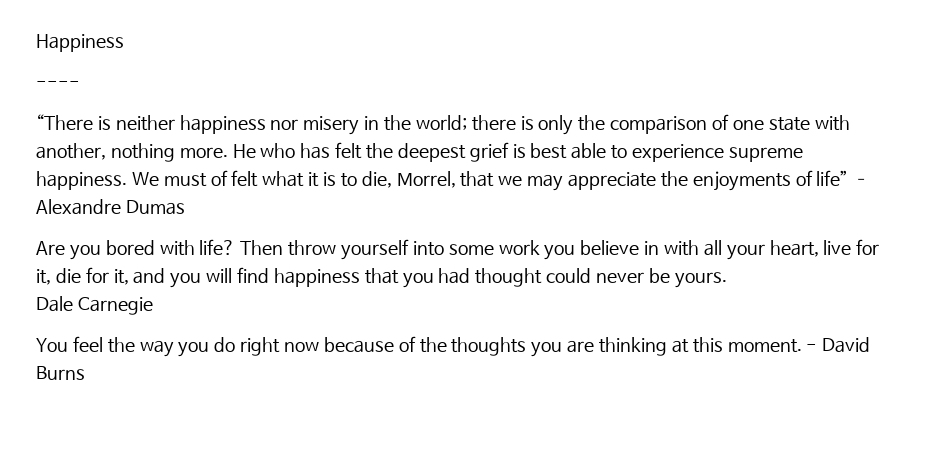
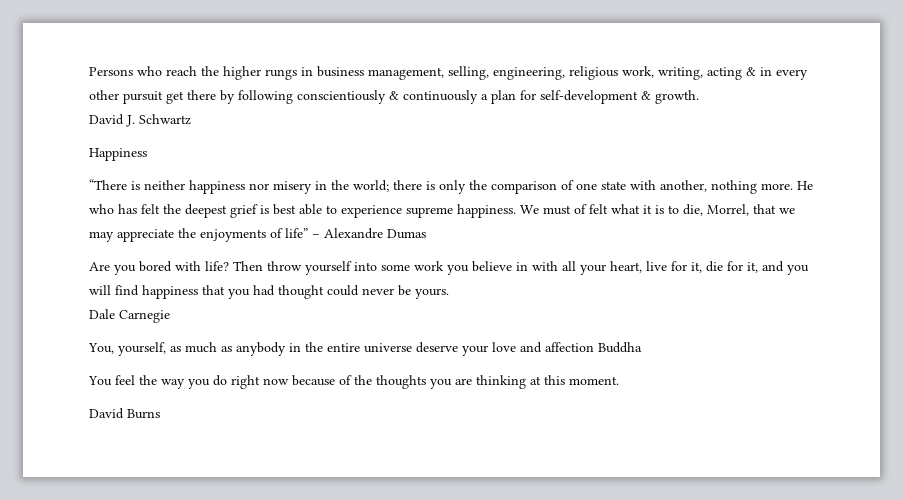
(36, 43) none -> [89,66,808,80] [89,90,699,104] [89,114,191,127] Persons who reach the higher rungs in business management, selling, engineering, religious work, writing, acting & in every other pursuit get there by following conscientiously & continuously a plan for self-development & growth. // David J. Schwartz //
[36,81,80,88] // ---- -> (147, 154) none
(153, 306) none -> [88,342,642,356] // You, yourself, as much as anybody in the entire universe deserve your love and affection Buddha
[806,344,818,351] - -> (619, 380) //

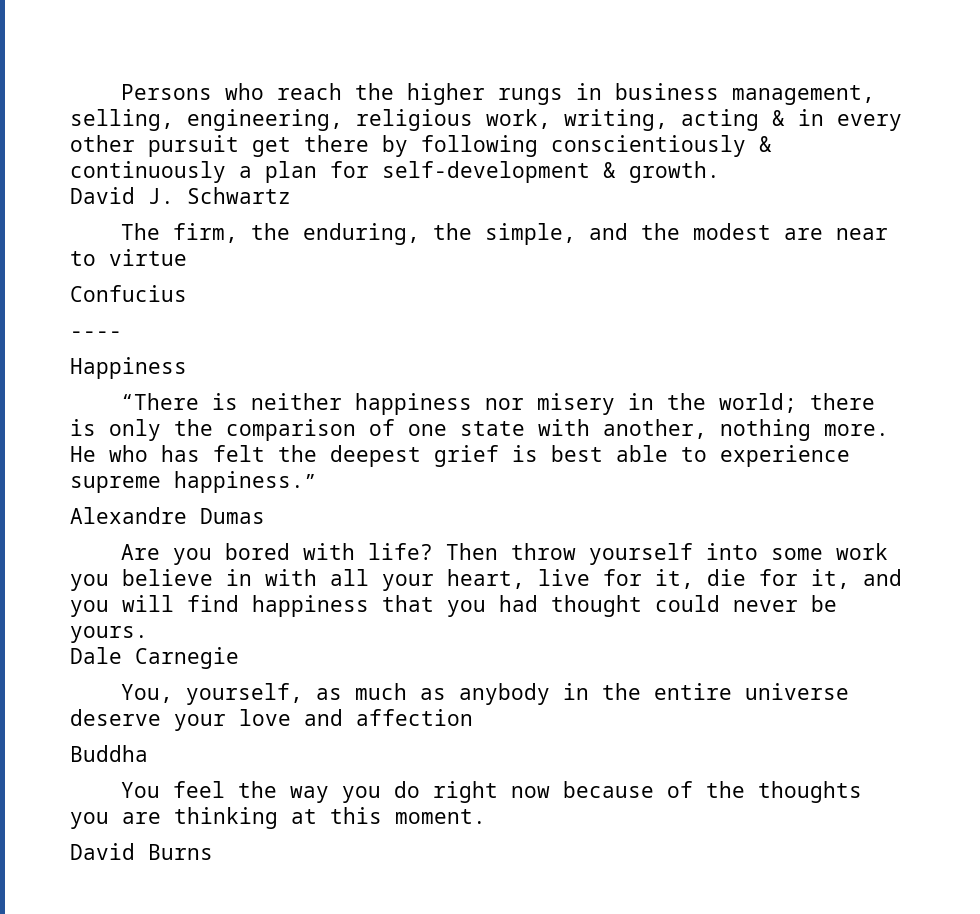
(191, 119) none -> [121,223,889,245] [70,249,187,266] [70,285,187,302] [70,331,122,338] // The firm, the enduring, the simple, and the modest are near to virtue // Confucius // ----
[457,204,795,218] [89,228,320,242] happiness. We must of felt what it is to die, Morrel, that we may appreciate the enjoyments of life” – -> [174,471,317,493] happiness.” //
(594, 347) none -> (473, 717) //

